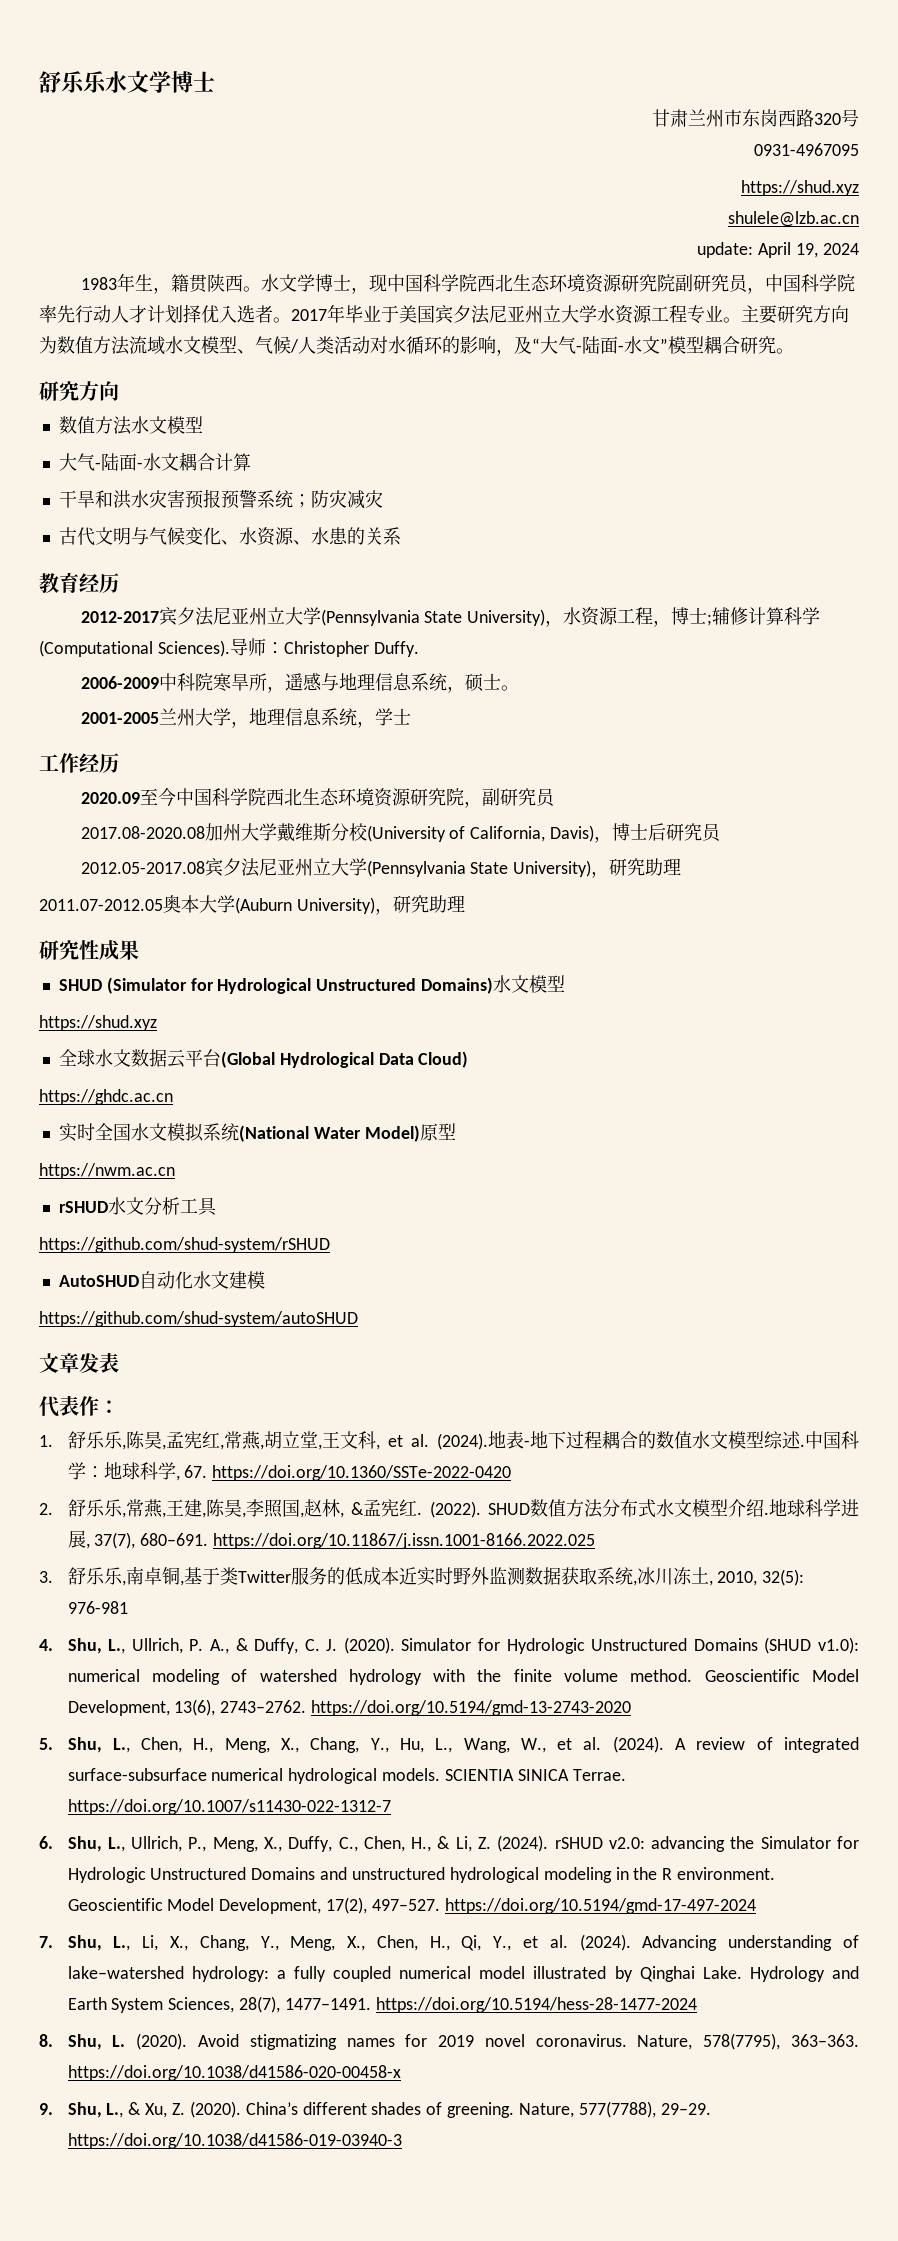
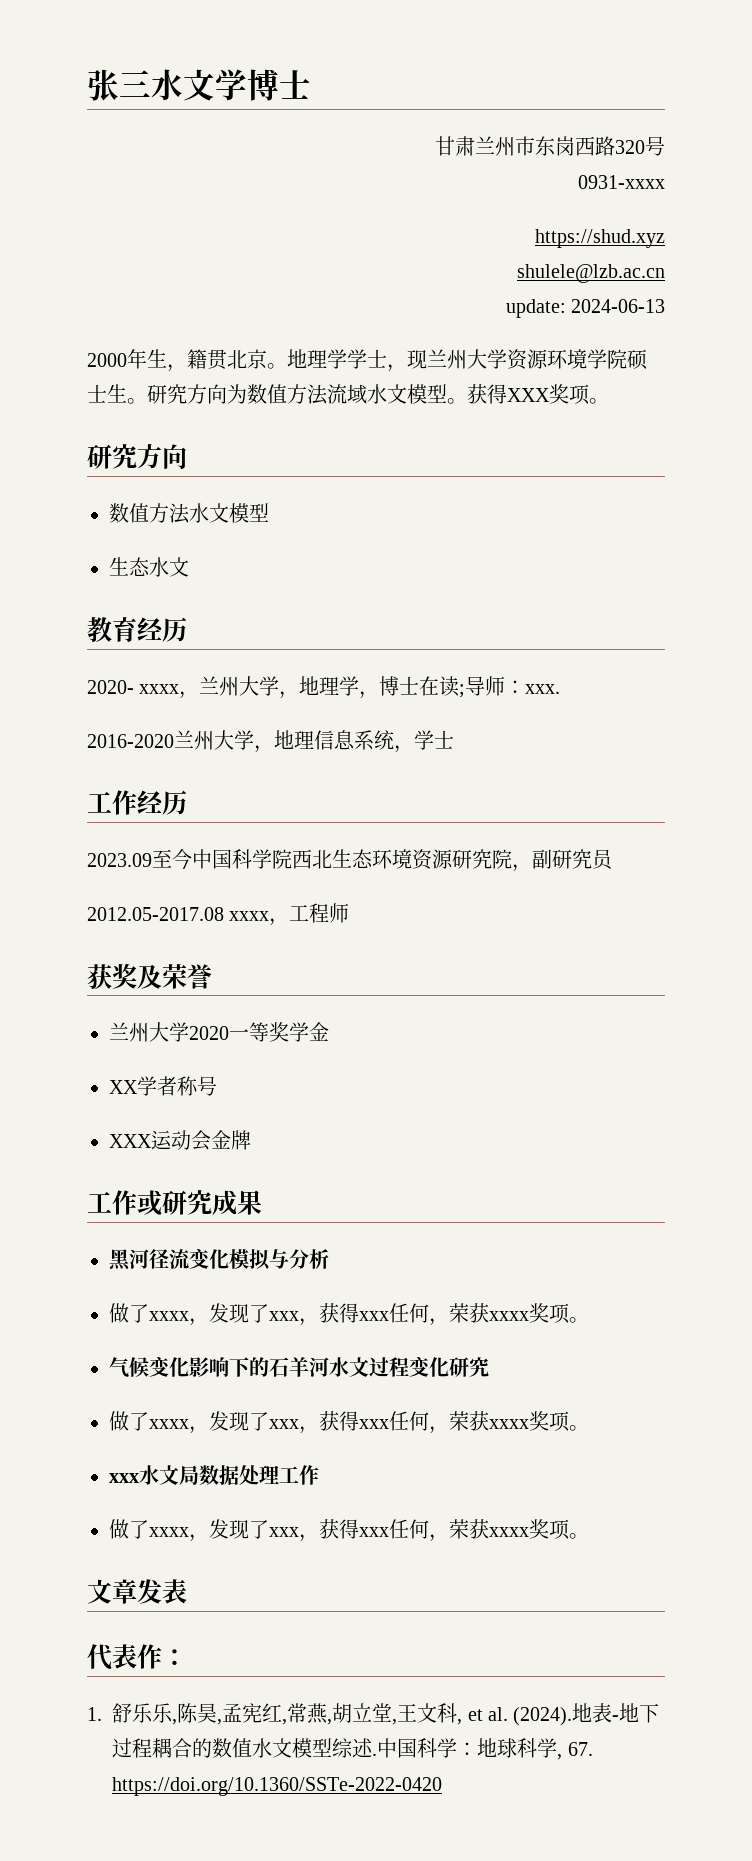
[39,71,107,93] 舒乐乐 -> [87,69,151,101] 张三
[754,143,859,156] 0931-4967095 -> [578,175,665,189] 0931-xxxx
[758,242,860,258] [80,273,855,294] [39,304,777,324] April 19, 2024 // 1983年生，籍贯陕西。水文学博士，现中国科学院西北生态环境资源研究院副研究员，中国科学院率先行动人才计划择优入选者。2017年毕业于美国宾夕法尼亚州立大学水资源工程专业。主要 -> [571,299,665,313] [87,349,648,372] [87,384,147,404] 2024-06-13 // 2000年生，籍贯北京。地理学学士，现兰州大学资源环境学院硕士生。
[237,335,776,356] 、气候/人类活动对水循环的影响，及“大气-陆面-水文”模型耦合研究 -> [447,384,590,405] 。获得XXX奖项
[58,452,251,471] [58,489,383,509] [58,527,401,546] [39,572,119,593] [80,607,821,627] [39,638,419,657] [80,673,519,693] [80,712,159,724] 大气-陆面-水文耦合计算 // 干旱和洪水灾害预报预警系统；防灾减灾 // 古代文明与气候变化、水资源、水患的关系 // 教育经历 // 2012-2017宾夕法尼亚州立大学(Pennsylvania State University)，水资源工程，博士;辅修计算科学(Computational Sciences).导师：Christopher Duffy. // 2006-2009中科院寒旱所，遥感与地理信息系统，硕士。 // 2001-2005 -> [109,557,189,577] [87,617,187,642] [87,676,561,699] [87,734,174,748] 生态水文 // 教育经历 // 2020- xxxx，兰州大学，地理学，博士在读;导师：xxx. // 2016-2020
[80,792,140,804] 2020.09 -> [87,853,152,867] 2023.09
[80,823,723,843] [80,858,682,878] [39,895,465,915] [39,940,139,960] [58,975,566,994] [39,1015,157,1031] [58,1049,469,1068] [39,1089,173,1105] [58,1123,456,1142] [39,1163,175,1179] [58,1197,217,1216] [39,1237,330,1253] [58,1271,265,1289] [39,1311,358,1327] 2017.08-2020.08加州大学戴维斯分校(University of California, Davis)，博士后研究员 // 2012.05-2017.08宾夕法尼亚州立大学(Pennsylvania State University)，研究助理 // 2011.07-2012.05奥本大学(Auburn University)，研究助理 // 研究性成果 // SHUD (Simulator for Hydrological Unstructured Domains)水文模型 // https://shud.xyz // 全球水文数据云平台(Global Hydrological Data Cloud) // https://ghdc.ac.cn // 实时全国水文模拟系统(National Water Model)原型 // https://nwm.ac.cn // rSHUD水文分析工具 // https://github.com/shud-system/rSHUD // AutoSHUD自动化水文建模 // https://github.com/shud-system/autoSHUD -> [87,903,350,926] [87,963,212,989] [109,1022,329,1042] [109,1076,217,1096] [109,1130,251,1151] [87,1190,262,1216] [109,1248,329,1271] [109,1303,589,1326] [109,1356,489,1377] [109,1411,589,1434] [109,1465,319,1485] [109,1519,589,1542] 2012.05-2017.08 xxxx，工程师 // 获奖及荣誉 // 兰州大学2020一等奖学金 // XX学者称号 // XXX运动会金牌 // 工作或研究成果 // 黑河径流变化模拟与分析 // 做了xxxx，发现了xxx，获得xxx任何，荣获xxxx奖项。 // 气候变化影响下的石羊河水文过程变化研究 // 做了xxxx，发现了xxx，获得xxx任何，荣获xxxx奖项。 // xxx水文局数据处理工作 // 做了xxxx，发现了xxx，获得xxx任何，荣获xxxx奖项。
[39,1499,859,1518] [67,1530,596,1549] [39,1566,805,1586] [67,1601,128,1614] [39,1637,859,1654] [67,1669,859,1685] [67,1699,632,1716] [39,1736,859,1753] [67,1768,626,1784] [67,1799,391,1815] [39,1835,859,1852] [67,1867,776,1883] [67,1897,756,1914] [39,1934,859,1951] [67,1966,860,1982] [67,1996,697,2013] [39,2033,859,2050] [67,2065,401,2081] [39,2101,711,2118] [67,2133,402,2149] // 2.舒乐乐,常燕,王建,陈昊,李照国,赵林, &孟宪红. (2022). SHUD数值方法分布式水文模型介绍.地球科学进展, 37(7), 680–691. https://doi.org/10.11867/j.issn.1001-8166.2022.025 // 3.舒乐乐,南卓铜,基于类Twitter服务的低成本近实时野外监测数据获取系统,冰川冻土, 2010, 32(5): 976-981 // 4. Shu, L., Ullrich, P. A., & Duffy, C. J. (2020). Simulator for Hydrologic Unstructured Domains (SHUD v1.0): numerical modeling of watershed hydrology with the finite volume method. Geoscientific Model Development, 13(6), 2743–2762. https://doi.org/10.5194/gmd-13-2743-2020 // 5. Shu, L., Chen, H., Meng, X., Chang, Y., Hu, L., Wang, W., et al. (2024). A review of integrated surface-subsurface numerical hydrological models. SCIENTIA SINICA Terrae. https://doi.org/10.1007/s11430-022-1312-7 // 6. Shu, L., Ullrich, P., Meng, X., Duffy, C., Chen, H., & Li, Z. (2024). rSHUD v2.0: advancing the Simulator for Hydrologic Unstructured Domains and unstructured hydrological modeling in the R environment. Geoscientific Model Development, 17(2), 497–527. https://doi.org/10.5194/gmd-17-497-2024 // 7. Shu, L., Li, X., Chang, Y., Meng, X., Chen, H., Qi, Y., et al. (2024). Advancing understanding of lake–watershed hydrology: a fully coupled numerical model illustrated by Qinghai Lake. Hydrology and Earth System Sciences, 28(7), 1477–1491. https://doi.org/10.5194/hess-28-1477-2024 // 8. Shu, L. (2020). Avoid stigmatizing names for 2019 novel coronavirus. Nature, 578(7795), 363–363. https://doi.org/10.1038/d41586-020-00458-x // 9. Shu, L., & Xu, Z. (2020). China’s different shades of greening. Nature, 577(7788), 29–29. https://doi.org/10.1038/d41586-019-03940-3 -> (443, 1786) none

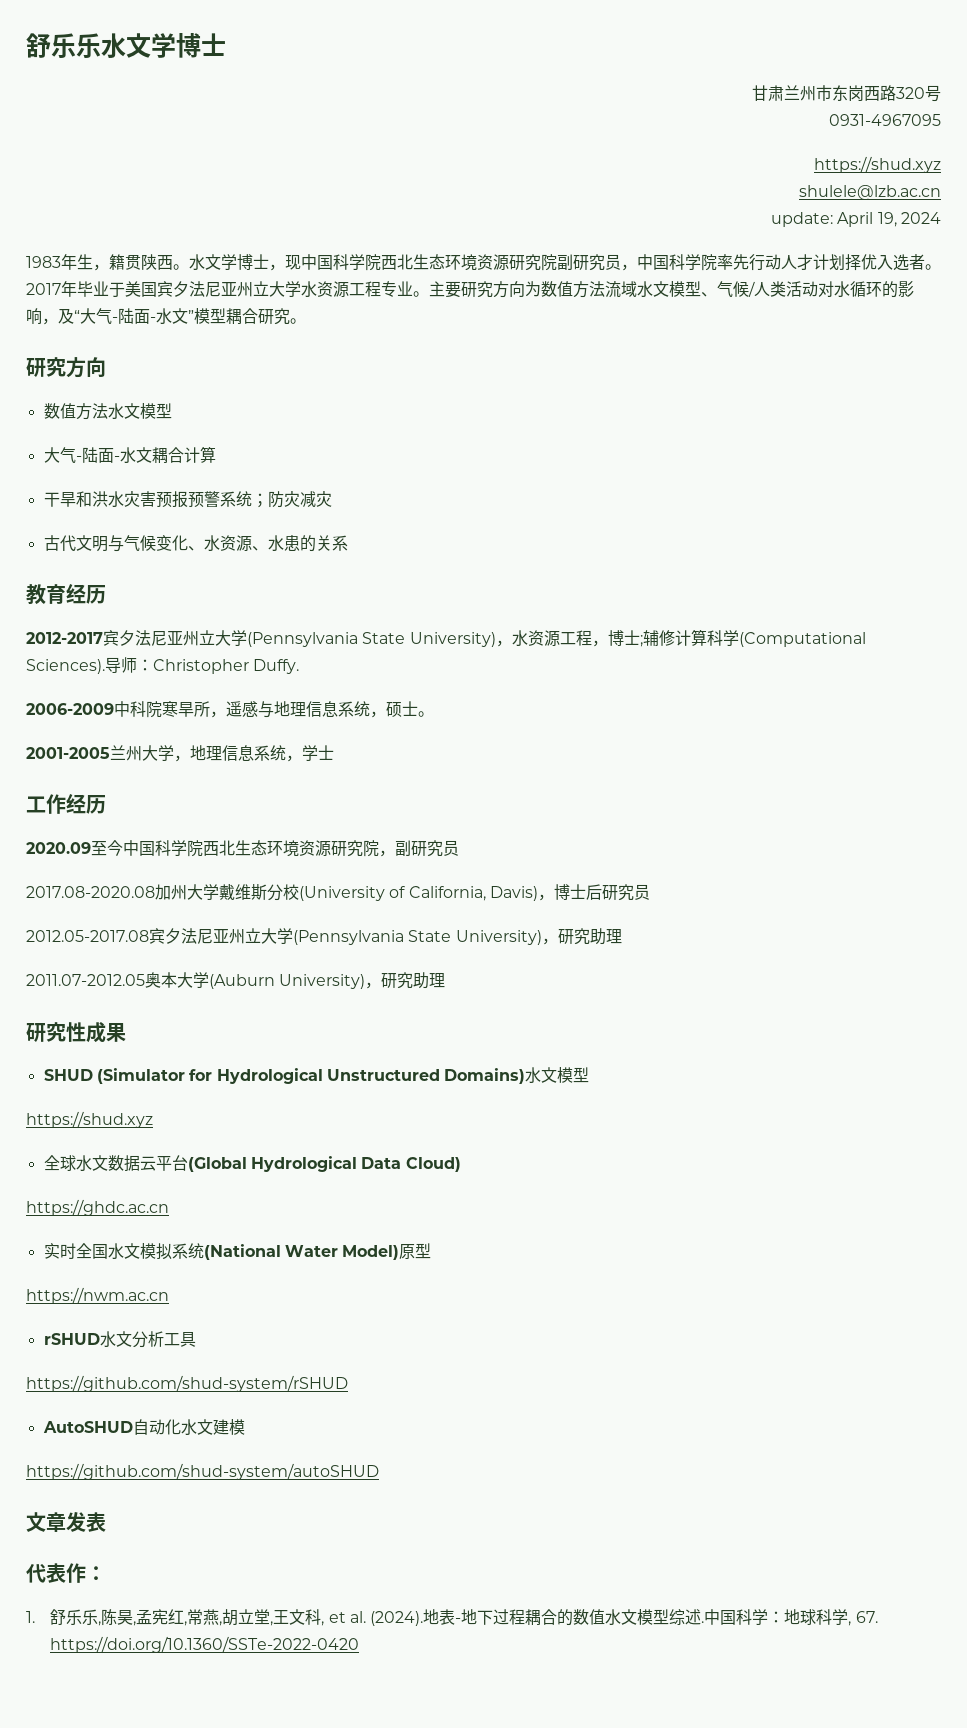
[87,69,151,101] 张三 -> [26,33,101,59] 舒乐乐
[578,175,665,189] 0931-xxxx -> [829,114,941,126] 0931-4967095
[571,299,665,313] [87,349,648,372] [87,384,147,404] 2024-06-13 // 2000年生，籍贯北京。地理学学士，现兰州大学资源环境学院硕士生。 -> [837,212,942,227] [26,254,941,271] [26,281,461,298] April 19, 2024 // 1983年生，籍贯陕西。水文学博士，现中国科学院西北生态环境资源研究院副研究员，中国科学院率先行动人才计划择优入选者。2017年毕业于美国宾夕法尼亚州立大学水资源工程专业。主要
[447,384,590,405] 。获得XXX奖项 -> [701,281,914,298] [26,308,290,325] 、气候/人类活动对水循环的影响，及“大气-陆面-水文”模型耦合研究
[109,557,189,577] [87,617,187,642] [87,676,561,699] [87,734,174,748] 生态水文 // 教育经历 // 2020- xxxx，兰州大学，地理学，博士在读;导师：xxx. // 2016-2020 -> [43,446,216,463] [43,491,332,508] [43,535,348,552] [26,584,106,605] [26,629,866,647] [26,657,300,674] [26,701,434,718] [26,747,110,759] 大气-陆面-水文耦合计算 // 干旱和洪水灾害预报预警系统；防灾减灾 // 古代文明与气候变化、水资源、水患的关系 // 教育经历 // 2012-2017宾夕法尼亚州立大学(Pennsylvania State University)，水资源工程，博士;辅修计算科学(Computational Sciences).导师：Christopher Duffy. // 2006-2009中科院寒旱所，遥感与地理信息系统，硕士。 // 2001-2005
[87,853,152,867] 2023.09 -> [26,842,91,854] 2020.09
[87,903,350,926] [87,963,212,989] [109,1022,329,1042] [109,1076,217,1096] [109,1130,251,1151] [87,1190,262,1216] [109,1248,329,1271] [109,1303,589,1326] [109,1356,489,1377] [109,1411,589,1434] [109,1465,319,1485] [109,1519,589,1542] 2012.05-2017.08 xxxx，工程师 // 获奖及荣誉 // 兰州大学2020一等奖学金 // XX学者称号 // XXX运动会金牌 // 工作或研究成果 // 黑河径流变化模拟与分析 // 做了xxxx，发现了xxx，获得xxx任何，荣获xxxx奖项。 // 气候变化影响下的石羊河水文过程变化研究 // 做了xxxx，发现了xxx，获得xxx任何，荣获xxxx奖项。 // xxx水文局数据处理工作 // 做了xxxx，发现了xxx，获得xxx任何，荣获xxxx奖项。 -> [26,884,650,901] [26,928,622,945] [26,972,446,989] [26,1021,126,1043] [43,1067,590,1084] [26,1111,153,1128] [43,1155,461,1172] [26,1199,169,1216] [43,1243,432,1260] [26,1287,169,1304] [43,1331,196,1348] [26,1375,348,1392] [42,1419,245,1435] [26,1463,379,1480] 2017.08-2020.08加州大学戴维斯分校(University of California, Davis)，博士后研究员 // 2012.05-2017.08宾夕法尼亚州立大学(Pennsylvania State University)，研究助理 // 2011.07-2012.05奥本大学(Auburn University)，研究助理 // 研究性成果 // SHUD (Simulator for Hydrological Unstructured Domains)水文模型 // https://shud.xyz // 全球水文数据云平台(Global Hydrological Data Cloud) // https://ghdc.ac.cn // 实时全国水文模拟系统(National Water Model)原型 // https://nwm.ac.cn // rSHUD水文分析工具 // https://github.com/shud-system/rSHUD // AutoSHUD自动化水文建模 // https://github.com/shud-system/autoSHUD

